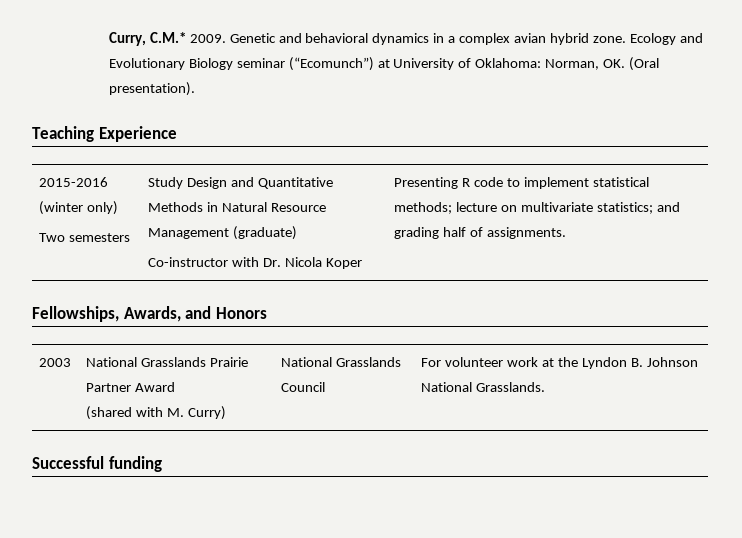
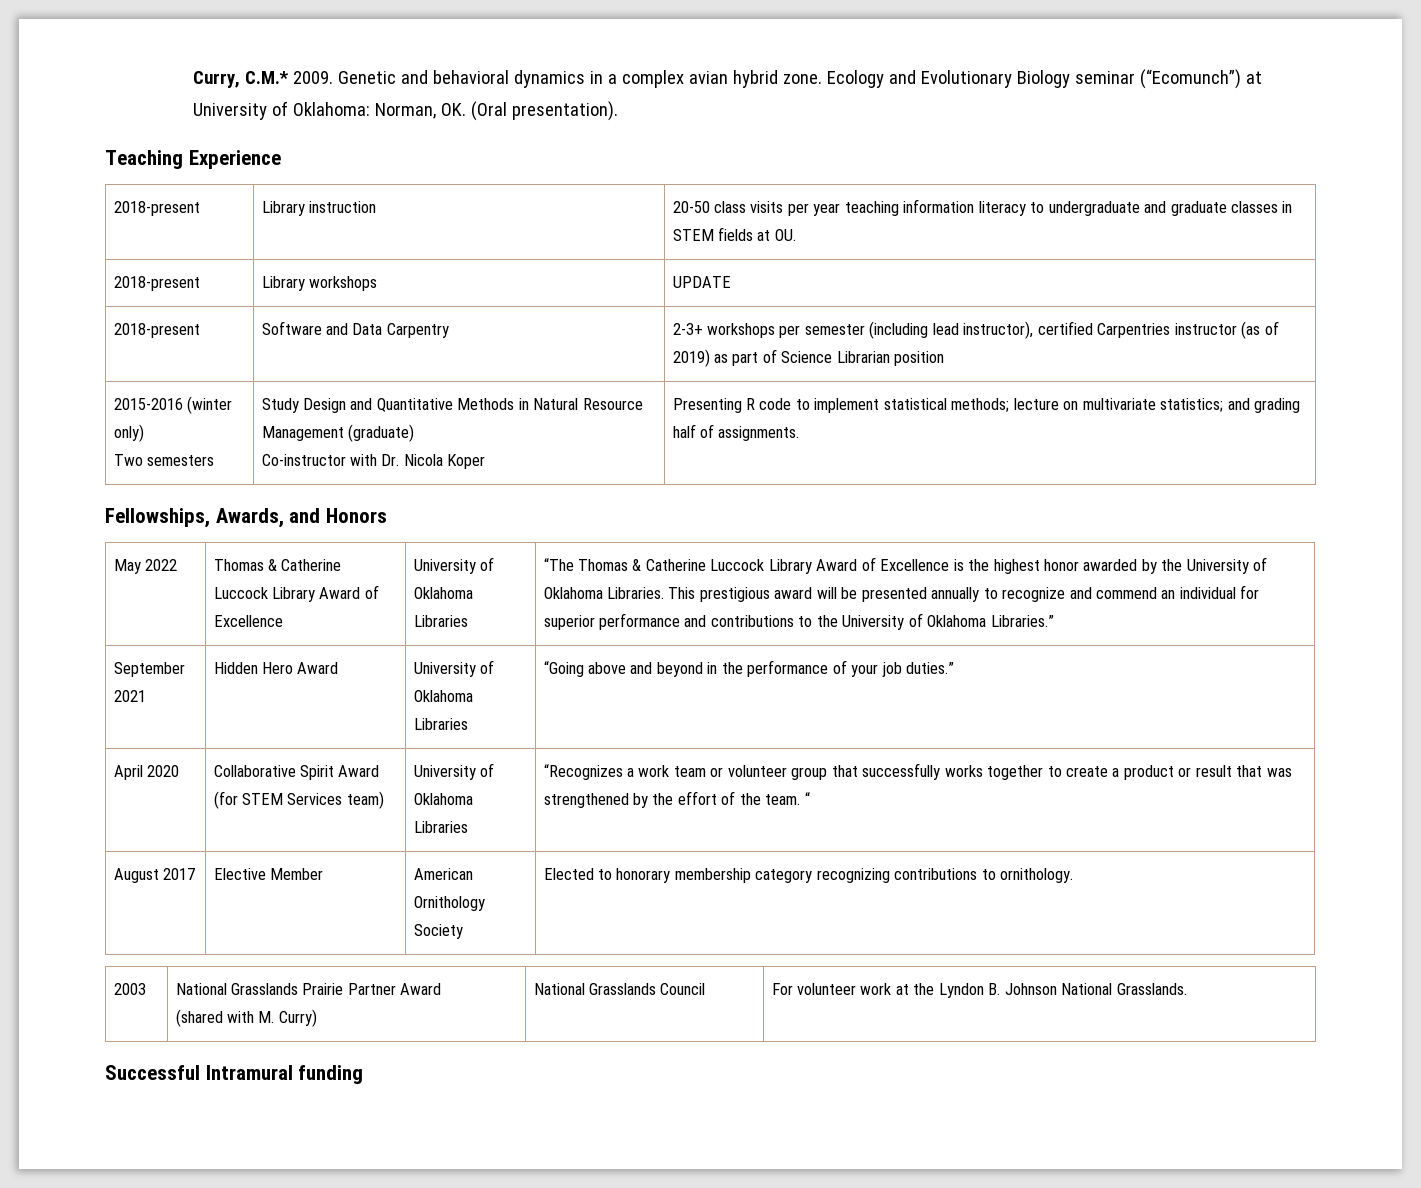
(177, 134) none -> [113,201,200,216] [261,201,377,216] [672,199,1293,216] [672,227,796,241] [113,276,200,291] [261,276,378,291] [672,276,731,288] [113,323,200,338] [261,321,449,338] [672,321,1279,339] [672,349,945,367] // 2018-present | Library instruction | 20-50 class visits per year teaching information literacy to undergraduate and graduate classes in STEM fields at OU. // 2018-present | Library workshops | UPDATE // 2018-present | Software and Data Carpentry | 2-3+ workshops per semester (including lead instructor), certified Carpentries instructor (as of 2019) as part of Science Librarian position
(267, 313) none -> [113,559,178,574] [213,559,342,571] [213,585,379,602] [213,615,283,627] [413,557,495,574] [413,587,473,599] [413,615,468,627] [543,557,1268,574] [543,585,1260,602] [543,613,1054,630] [113,662,185,677] [113,690,146,702] [213,662,339,674] [413,660,495,677] [413,690,473,702] [413,718,468,730] [543,660,955,677] [113,765,180,780] [213,765,380,780] [213,791,384,809] [413,763,495,780] [413,793,473,805] [413,821,468,833] [543,763,1292,780] [543,791,810,808] [113,868,196,883] [213,868,324,880] [413,868,473,880] [413,896,485,911] [413,924,463,939] [543,868,1074,883] // May 2022 | Thomas & Catherine Luccock Library Award of Excellence | University of Oklahoma Libraries | “The Thomas & Catherine Luccock Library Award of Excellence is the highest honor awarded by the University of Oklahoma Libraries. This prestigious award will be presented annually to recognize and commend an individual for superior performance and contributions to the University of Oklahoma Libraries.” // September 2021 | Hidden Hero Award | University of Oklahoma Libraries | “Going above and beyond in the performance of your job duties.” // April 2020 | Collaborative Spirit Award (for STEM Services team) | University of Oklahoma Libraries | “Recognizes a work team or volunteer group that successfully works together to create a product or result that was strengthened by the effort of the team. “ // August 2017 | Elective Member | American Ornithology Society | Elected to honorary membership category recognizing contributions to ornithology.
(104, 462) none -> [205,1065,293,1080] Intramural

